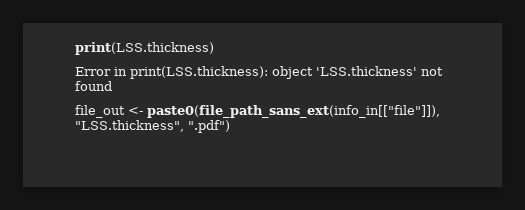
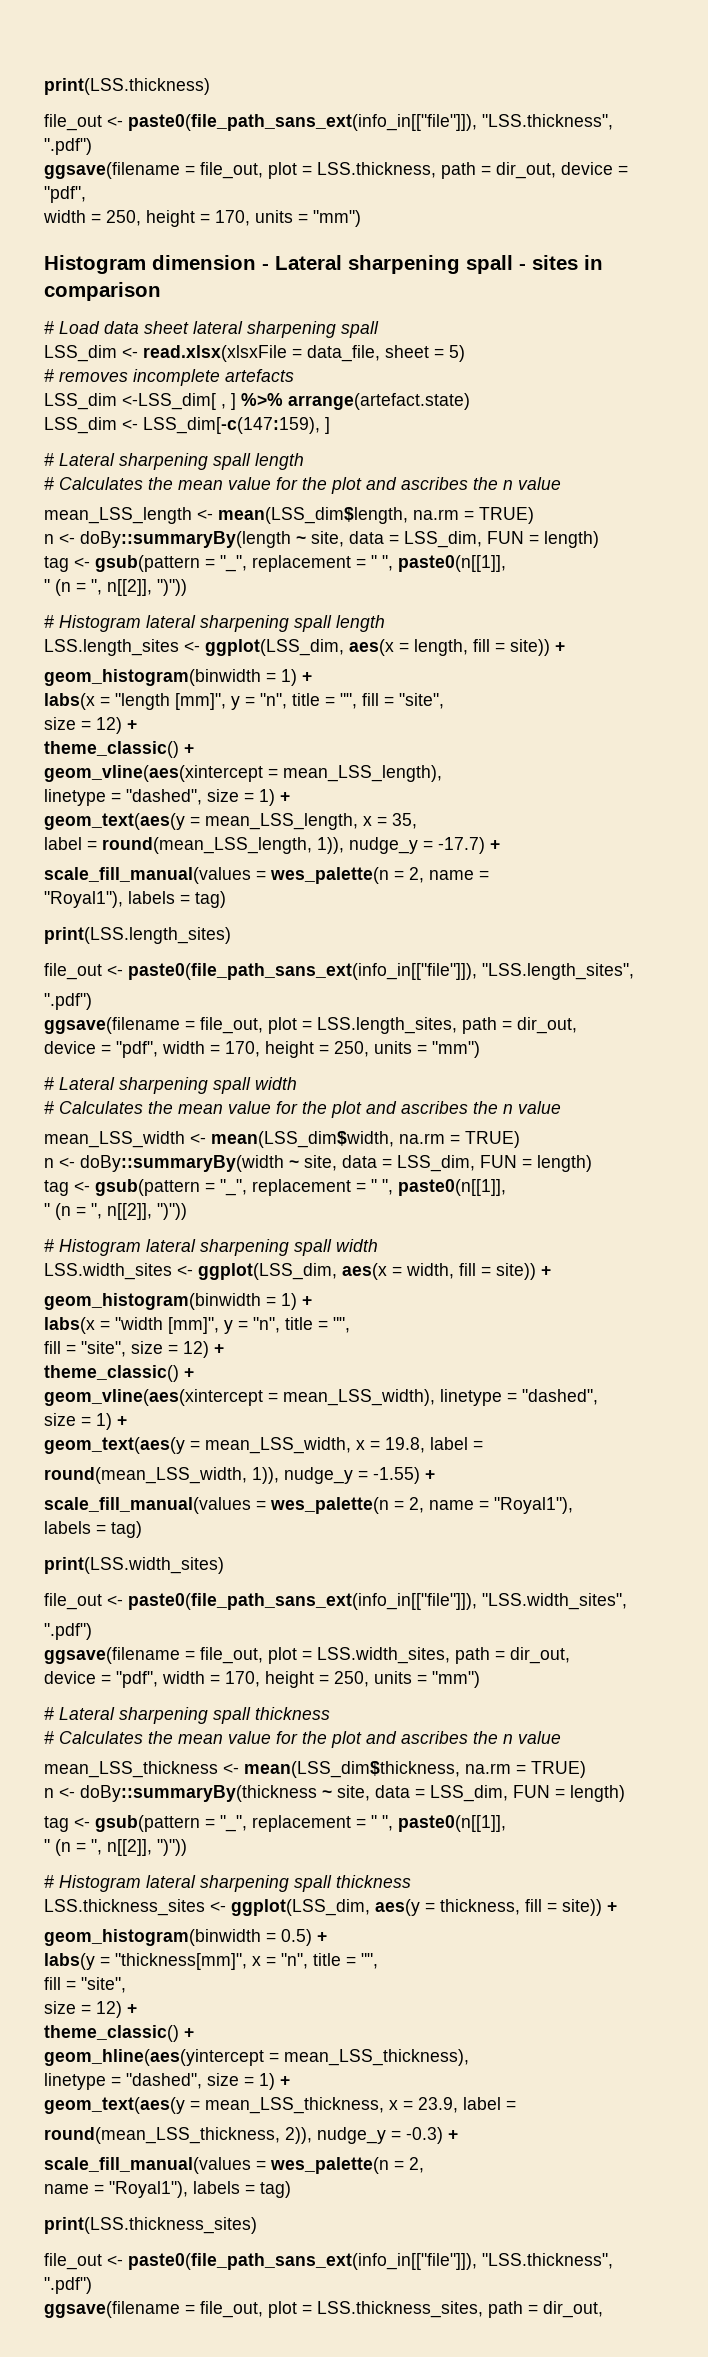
[75,66,443,79] [75,81,112,91] [75,105,440,118] [75,120,230,133] // Error in print(LSS.thickness): object 'LSS.thickness' not found // file_out <- paste0(file_path_sans_ext(info_in[["file"]]), "LSS.thickness", ".pdf") -> [44,114,613,131] [44,138,92,155] [44,162,628,179] [44,186,86,203] [43,210,361,227] [44,255,603,274] [44,282,161,301] [44,321,379,338] [44,345,465,362] [44,369,294,386] [44,393,470,410] [44,417,330,434] [44,453,304,470] [44,477,561,494] [44,507,534,524] [44,531,599,548] [44,555,506,572] [44,579,187,596] [44,615,385,632] [44,639,565,656] [44,669,312,686] [44,693,444,710] [44,717,137,734] [44,741,194,758] [44,765,442,782] [44,789,290,806] [44,813,417,830] [44,837,500,854] [44,867,489,884] [44,891,226,908] [44,927,231,944] [44,963,634,980] [44,993,92,1010] [44,1017,577,1034] [44,1041,480,1058] [44,1077,297,1094] [44,1101,561,1118] [44,1131,520,1148] [44,1155,592,1172] [44,1179,506,1196] [44,1203,187,1220] [44,1239,378,1256] [44,1263,551,1280] [44,1293,312,1310] [44,1317,350,1334] [44,1341,224,1358] [44,1365,194,1382] [44,1389,598,1406] [44,1413,127,1430] [44,1437,483,1454] [44,1467,435,1484] [44,1497,573,1514] [44,1521,142,1538] [44,1557,224,1574] [44,1593,627,1610] [44,1623,92,1640] [44,1647,570,1664] [44,1671,480,1688] [44,1707,330,1724] [44,1731,561,1748] [44,1761,586,1778] [44,1785,625,1802] [44,1815,506,1832] [44,1839,187,1856] [44,1875,411,1892] [44,1899,617,1916] [44,1929,327,1946] [44,1953,378,1970] [44,1977,126,1993] [44,2001,137,2018] [44,2025,194,2042] [44,2049,469,2066] [44,2073,290,2090] [44,2097,516,2114] [44,2127,458,2144] [44,2157,424,2174] [44,2181,291,2198] [44,2217,257,2234] [44,2253,613,2270] [44,2277,92,2294] [44,2301,603,2318] // file_out <- paste0(file_path_sans_ext(info_in[["file"]]), "LSS.thickness", ".pdf") // ggsave(filename = file_out, plot = LSS.thickness, path = dir_out, device = "pdf", // width = 250, height = 170, units = "mm") // Histogram dimension - Lateral sharpening spall - sites in comparison // # Load data sheet lateral sharpening spall // LSS_dim <- read.xlsx(xlsxFile = data_file, sheet = 5) // # removes incomplete artefacts // LSS_dim <-LSS_dim[ , ] %>% arrange(artefact.state) // LSS_dim <- LSS_dim[-c(147:159), ] // # Lateral sharpening spall length // # Calculates the mean value for the plot and ascribes the n value // mean_LSS_length <- mean(LSS_dim$length, na.rm = TRUE) // n <- doBy::summaryBy(length ~ site, data = LSS_dim, FUN = length) // tag <- gsub(pattern = "_", replacement = " ", paste0(n[[1]], // " (n = ", n[[2]], ")")) // # Histogram lateral sharpening spall length // LSS.length_sites <- ggplot(LSS_dim, aes(x = length, fill = site)) + // geom_histogram(binwidth = 1) + // labs(x = "length [mm]", y = "n", title = "", fill = "site", // size = 12) + // theme_classic() + // geom_vline(aes(xintercept = mean_LSS_length), // linetype = "dashed", size = 1) + // geom_text(aes(y = mean_LSS_length, x = 35, // label = round(mean_LSS_length, 1)), nudge_y = -17.7) + // scale_fill_manual(values = wes_palette(n = 2, name = // "Royal1"), labels = tag) // print(LSS.length_sites) // file_out <- paste0(file_path_sans_ext(info_in[["file"]]), "LSS.length_sites", // ".pdf") // ggsave(filename = file_out, plot = LSS.length_sites, path = dir_out, // device = "pdf", width = 170, height = 250, units = "mm") // # Lateral sharpening spall width // # Calculates the mean value for the plot and ascribes the n value // mean_LSS_width <- mean(LSS_dim$width, na.rm = TRUE) // n <- doBy::summaryBy(width ~ site, data = LSS_dim, FUN = length) // tag <- gsub(pattern = "_", replacement = " ", paste0(n[[1]], // " (n = ", n[[2]], ")")) // # Histogram lateral sharpening spall width // LSS.width_sites <- ggplot(LSS_dim, aes(x = width, fill = site)) + // geom_histogram(binwidth = 1) + // labs(x = "width [mm]", y = "n", title = "", // fill = "site", size = 12) + // theme_classic() + // geom_vline(aes(xintercept = mean_LSS_width), linetype = "dashed", // size = 1) + // geom_text(aes(y = mean_LSS_width, x = 19.8, label = // round(mean_LSS_width, 1)), nudge_y = -1.55) + // scale_fill_manual(values = wes_palette(n = 2, name = "Royal1"), // labels = tag) // print(LSS.width_sites) // file_out <- paste0(file_path_sans_ext(info_in[["file"]]), "LSS.width_sites", // ".pdf") // ggsave(filename = file_out, plot = LSS.width_sites, path = dir_out, // device = "pdf", width = 170, height = 250, units = "mm") // # Lateral sharpening spall thickness // # Calculates the mean value for the plot and ascribes the n value // mean_LSS_thickness <- mean(LSS_dim$thickness, na.rm = TRUE) // n <- doBy::summaryBy(thickness ~ site, data = LSS_dim, FUN = length) // tag <- gsub(pattern = "_", replacement = " ", paste0(n[[1]], // " (n = ", n[[2]], ")")) // # Histogram lateral sharpening spall thickness // LSS.thickness_sites <- ggplot(LSS_dim, aes(y = thickness, fill = site)) + // geom_histogram(binwidth = 0.5) + // labs(y = "thickness[mm]", x = "n", title = "", // fill = "site", // size = 12) + // theme_classic() + // geom_hline(aes(yintercept = mean_LSS_thickness), // linetype = "dashed", size = 1) + // geom_text(aes(y = mean_LSS_thickness, x = 23.9, label = // round(mean_LSS_thickness, 2)), nudge_y = -0.3) + // scale_fill_manual(values = wes_palette(n = 2, // name = "Royal1"), labels = tag) // print(LSS.thickness_sites) // file_out <- paste0(file_path_sans_ext(info_in[["file"]]), "LSS.thickness", ".pdf") // ggsave(filename = file_out, plot = LSS.thickness_sites, path = dir_out,

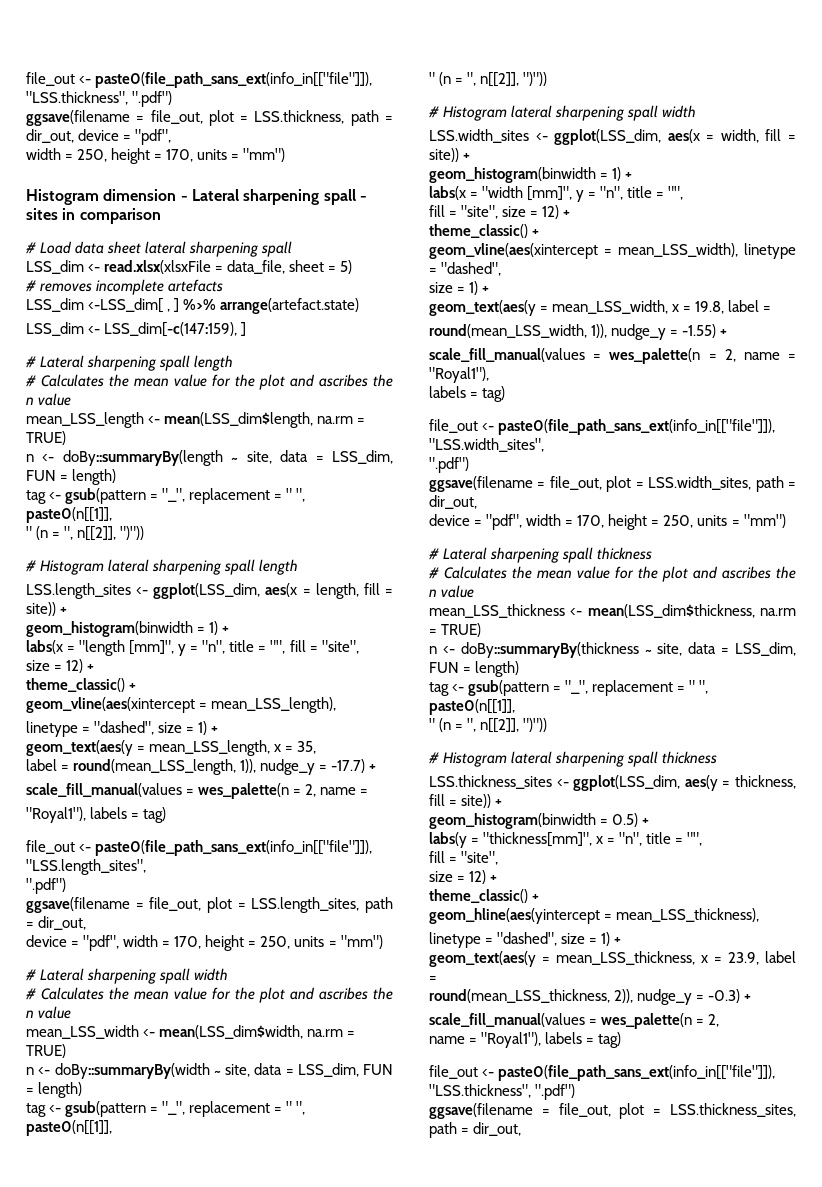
[44,78,210,95] print(LSS.thickness) // -> (26, 79) none
[44,927,231,944] // print(LSS.length_sites) -> (167, 815) none
[44,1557,224,1574] // print(LSS.width_sites) -> (506, 394) none
[44,2217,257,2234] // print(LSS.thickness_sites) -> (622, 1040) none

